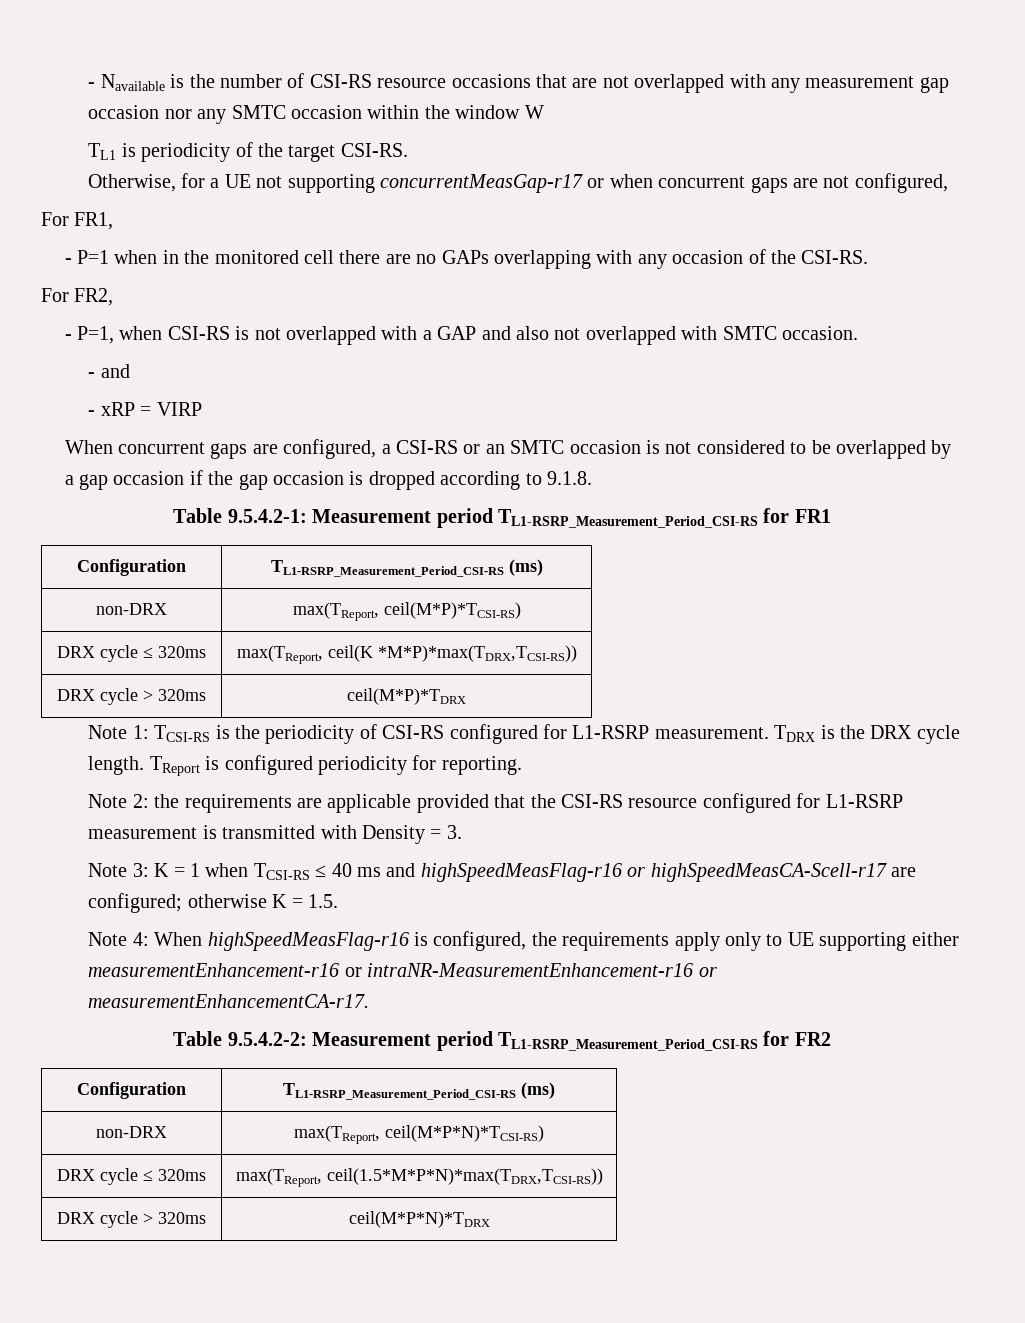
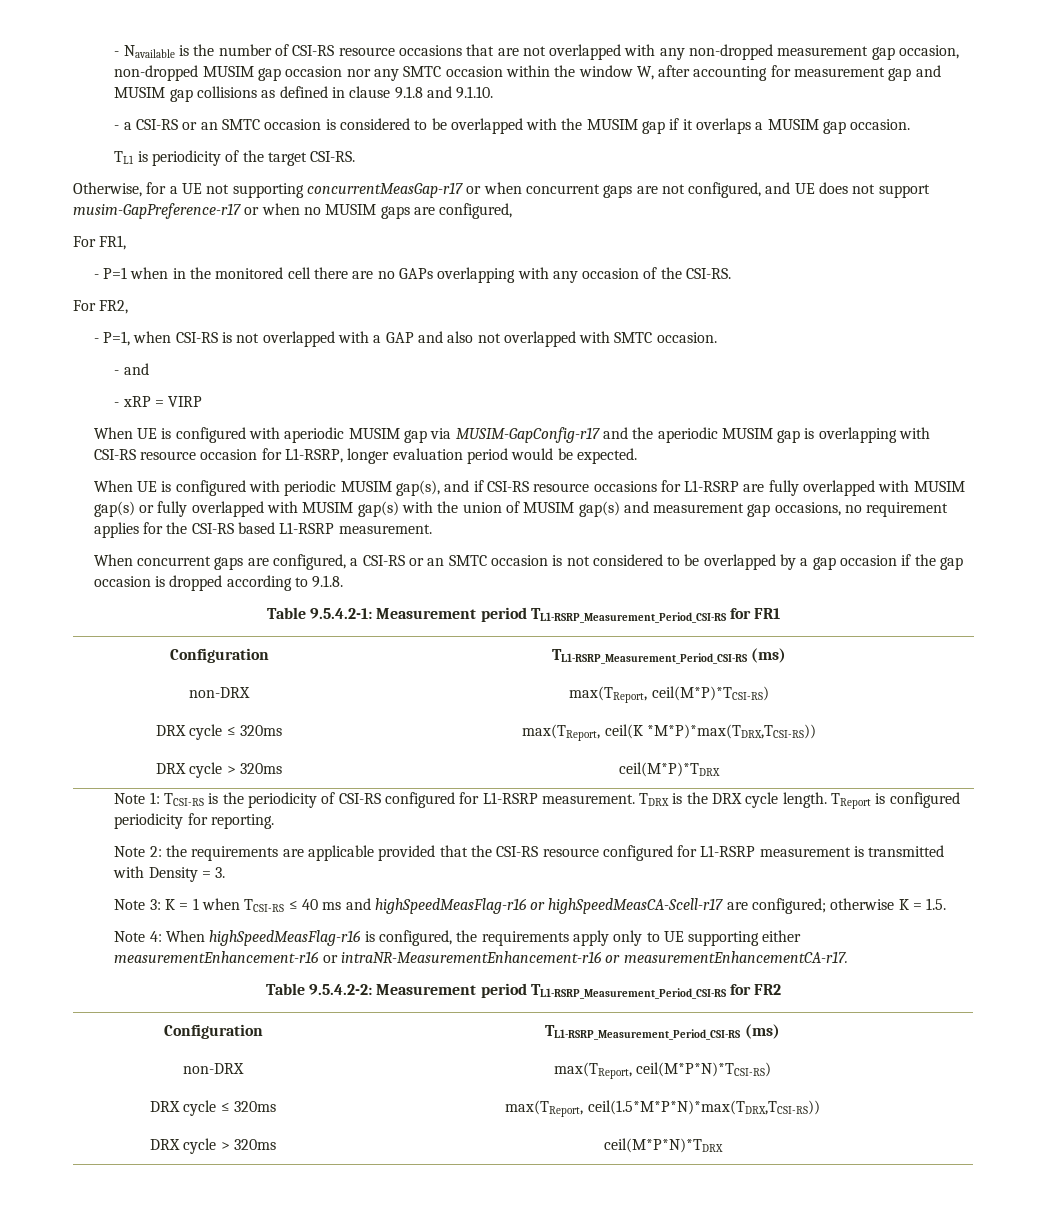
[805,76,949,93] measurement gap -> [689,44,960,60] [114,65,281,81] non-dropped measurement gap occasion, non-dropped MUSIM gap
[524,105,544,119] W -> [636,65,941,81] [114,86,494,102] [114,118,911,134] W, after accounting for measurement gap and MUSIM gap collisions as defined in clause 9.1.8 and 9.1.10. // - a CSI-RS or an SMTC occasion is considered to be overlapped with the MUSIM gap if it overlaps a MUSIM gap occasion.
(948, 183) none -> [765,182,930,198] [73,203,513,219] and UE does not support musim-GapPreference-r17 or when no MUSIM gaps are configured,
(202, 409) none -> [93,427,931,443] [93,448,637,464] [93,480,965,496] [93,501,949,517] [93,522,432,538] // When UE is configured with aperiodic MUSIM gap via MUSIM-GapConfig-r17 and the aperiodic MUSIM gap is overlapping with CSI-RS resource occasion for L1-RSRP, longer evaluation period would be expected. // When UE is configured with periodic MUSIM gap(s), and if CSI-RS resource occasions for L1-RSRP are fully overlapped with MUSIM gap(s) or fully overlapped with MUSIM gap(s) with the union of MUSIM gap(s) and measurement gap occasions, no requirement applies for the CSI-RS based L1-RSRP measurement.

